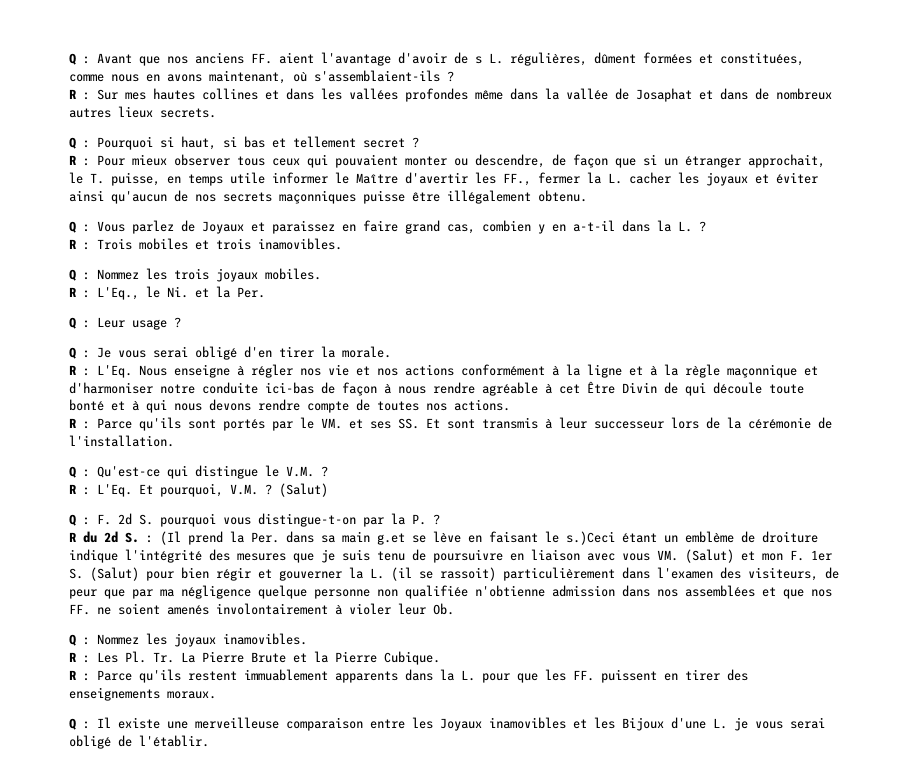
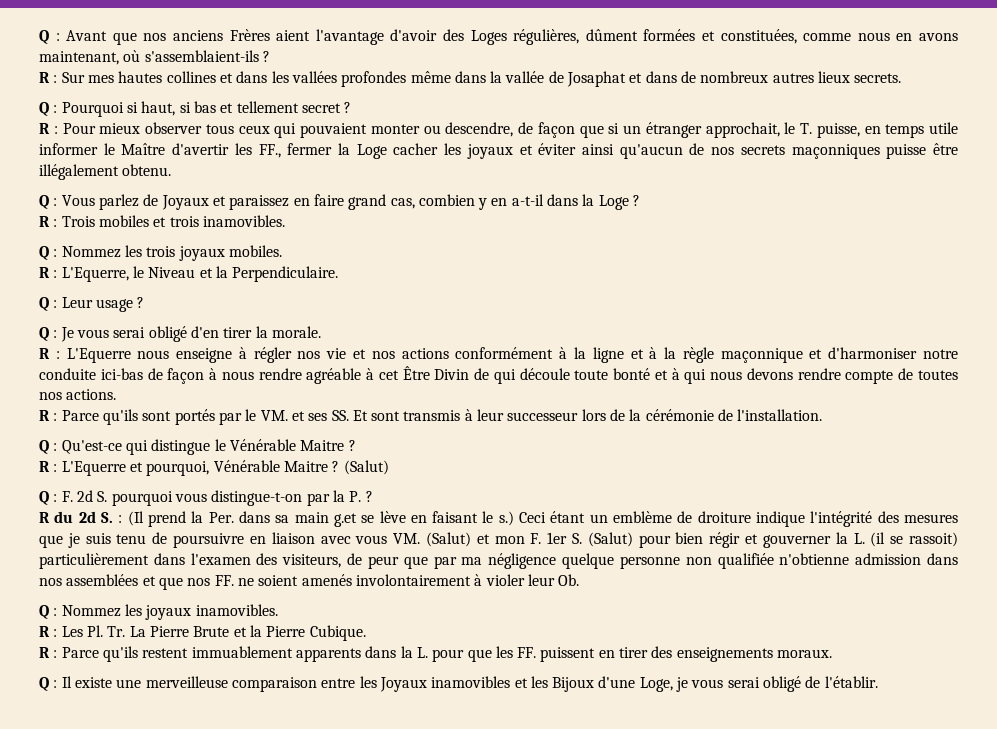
[251,53,272,64] FF. -> [229,29,270,41] Frères
[454,52,503,64] de s L. -> [443,29,507,45] des Loges
[608,173,622,184] L. -> [356,144,387,159] Loge
[678,221,692,232] L. -> [598,195,629,210] Loge
[97,286,265,300] L'Eq., le Ni. et la Per. -> [61,266,339,282] L'Equerre, le Niveau et la Perpendiculaire.
[97,365,167,378] L'Eq. Nous -> [66,348,170,363] L'Equerre nous
[286,466,328,477] [69,483,258,497] V.M. ? // R : L'Eq. Et pourquoi, V.M. -> [229,439,356,451] [39,460,328,476] Vénérable Maitre ? // R : L'Equerre et pourquoi, Vénérable Maitre
[566,531,615,545] s.)Ceci -> [498,511,547,526] s.) Ceci
[713,718,727,729] L. -> [639,677,673,692] Loge,

